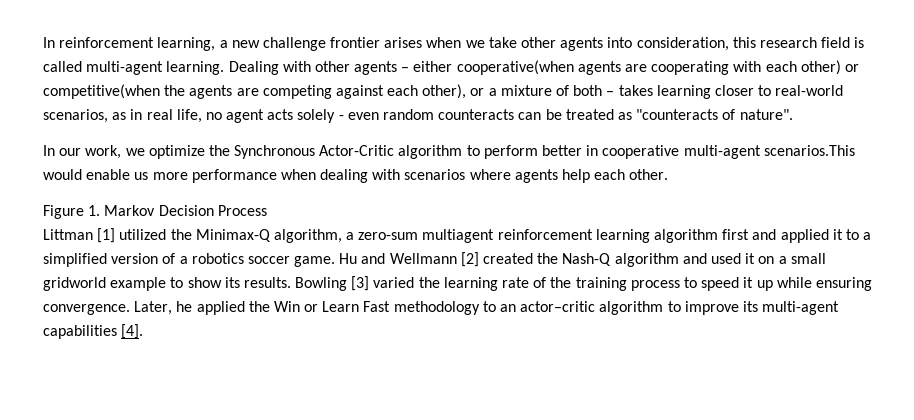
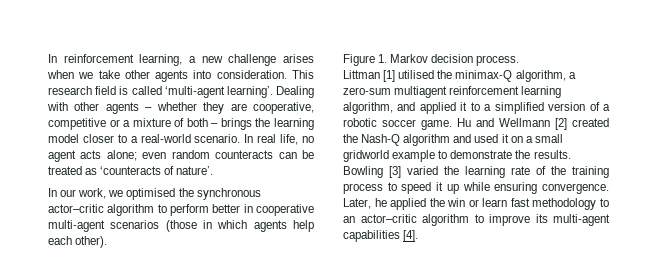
[330,37,381,48] frontier -> (277, 60) none
[636,37,756,51] consideration, this -> [216,70,314,79] consideration. This
[86,61,225,75] multi-agent learning. -> [164,86,273,98] ‘multi-agent learning’.
[413,60,859,75] [43,84,467,99] either cooperative(when agents are cooperating with each other) or competitive(when the agents are competing against each other), -> [156,102,314,114] [48,118,106,130] whether they are cooperative, competitive
[618,85,844,99] [43,109,143,123] takes learning closer to real-world scenarios, as in -> [220,118,314,130] [48,134,254,143] brings the learning model closer to a real-world scenario. In
[297,109,344,123] solely - -> [106,150,137,161] alone;
[636,109,793,120] "counteracts of nature". -> [100,166,214,175] ‘counteracts of nature’.
[148,145,395,159] optimize the Synchronous Actor-Critic -> [126,188,261,200] [48,204,104,213] optimised the synchronous actor–critic
[763,145,855,156] [43,169,511,183] scenarios.This would enable us more performance when dealing with scenarios where -> [110,220,248,232] scenarios (those in which
[629,169,669,180] other. -> [75,236,108,248] other).
[158,205,267,216] Decision Process -> [431,54,520,66] decision process.
[119,229,271,242] utilized the Minimax-Q -> [398,70,513,82] utilised the minimax-Q
[654,229,750,243] algorithm first -> [343,102,393,114] algorithm,
[191,253,244,264] robotics -> [343,118,377,127] robotic
[187,277,240,288] show its -> [450,150,531,159] demonstrate the
[273,301,391,312] Win or Learn Fast -> [447,198,530,207] win or learn fast

